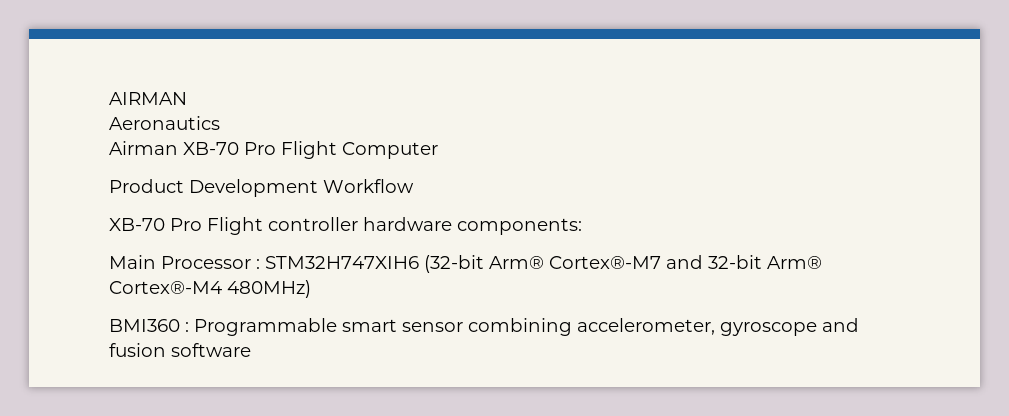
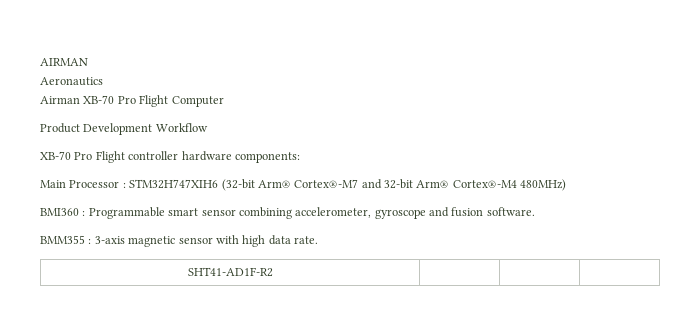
[171,343,251,357] software -> [486,207,535,216] [40,235,318,247] [187,267,273,277] software. // BMM355 : 3-axis magnetic sensor with high data rate. // SHT41-AD1F-R2 | | |

